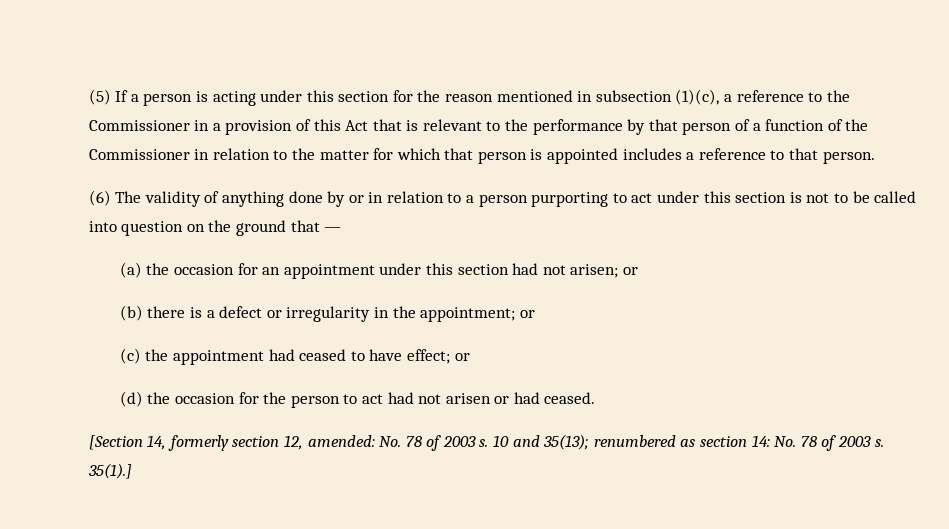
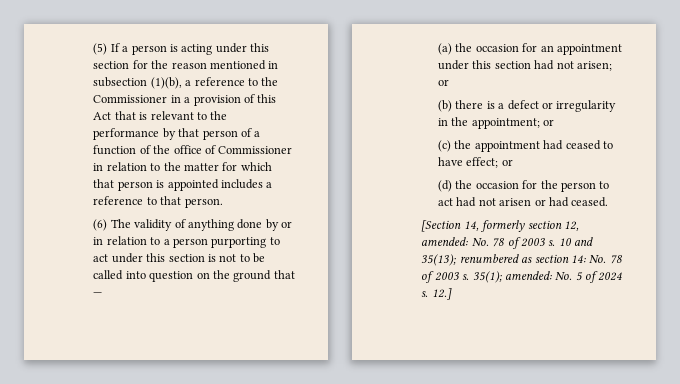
[675,89,720,105] (1)(c), -> [150,77,182,89] (1)(b),
(869, 125) none -> [173,145,216,154] office of
[87,463,132,479] 35(1).] -> [472,271,623,283] [421,288,452,300] 35(1); amended: No. 5 of 2024 s. 12.]

